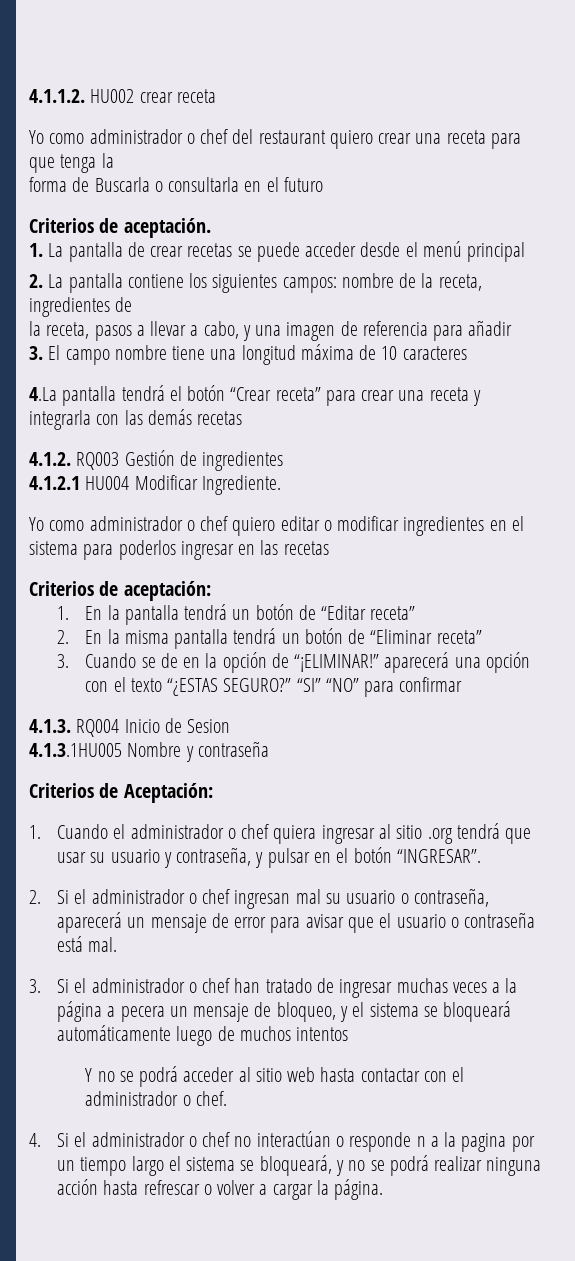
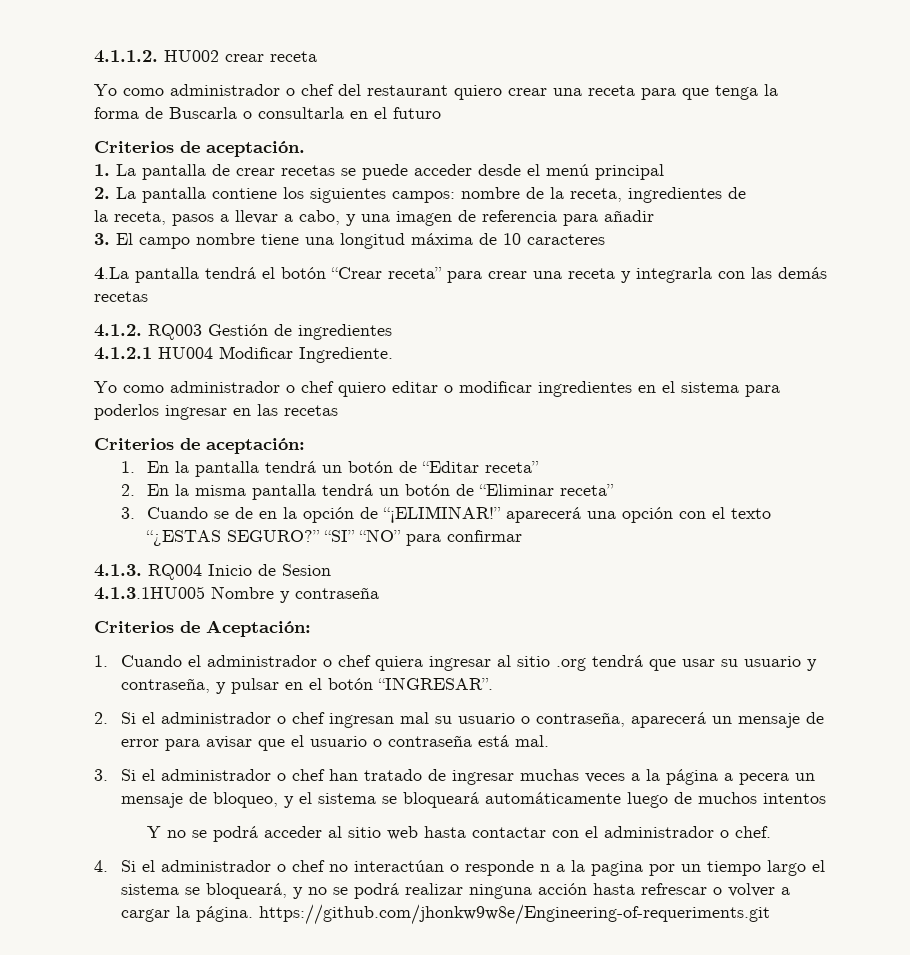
(384, 1189) none -> [258,904,770,925] https://github.com/jhonkw9w8e/Engineering-of-requeriments.git

